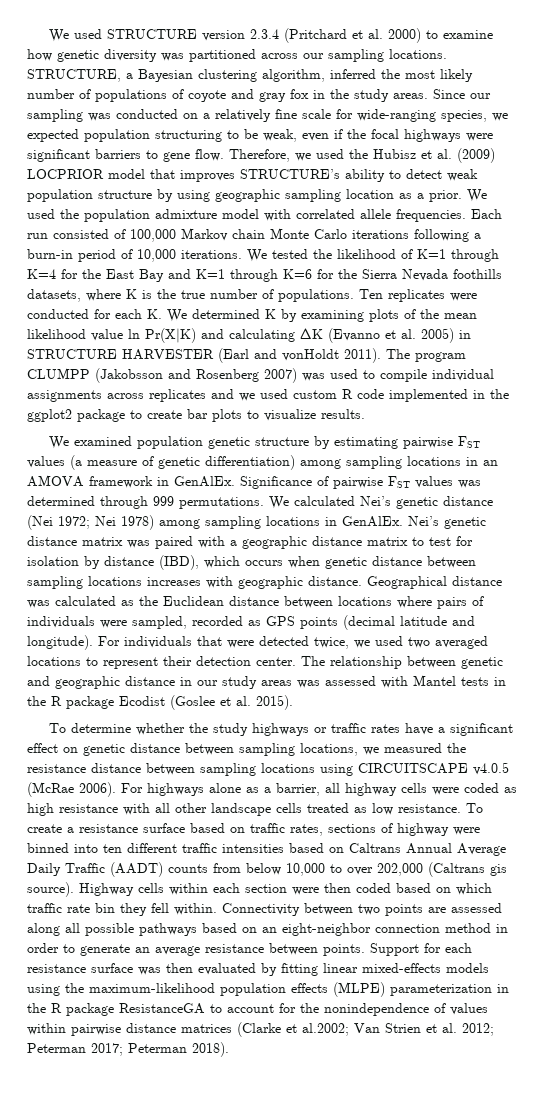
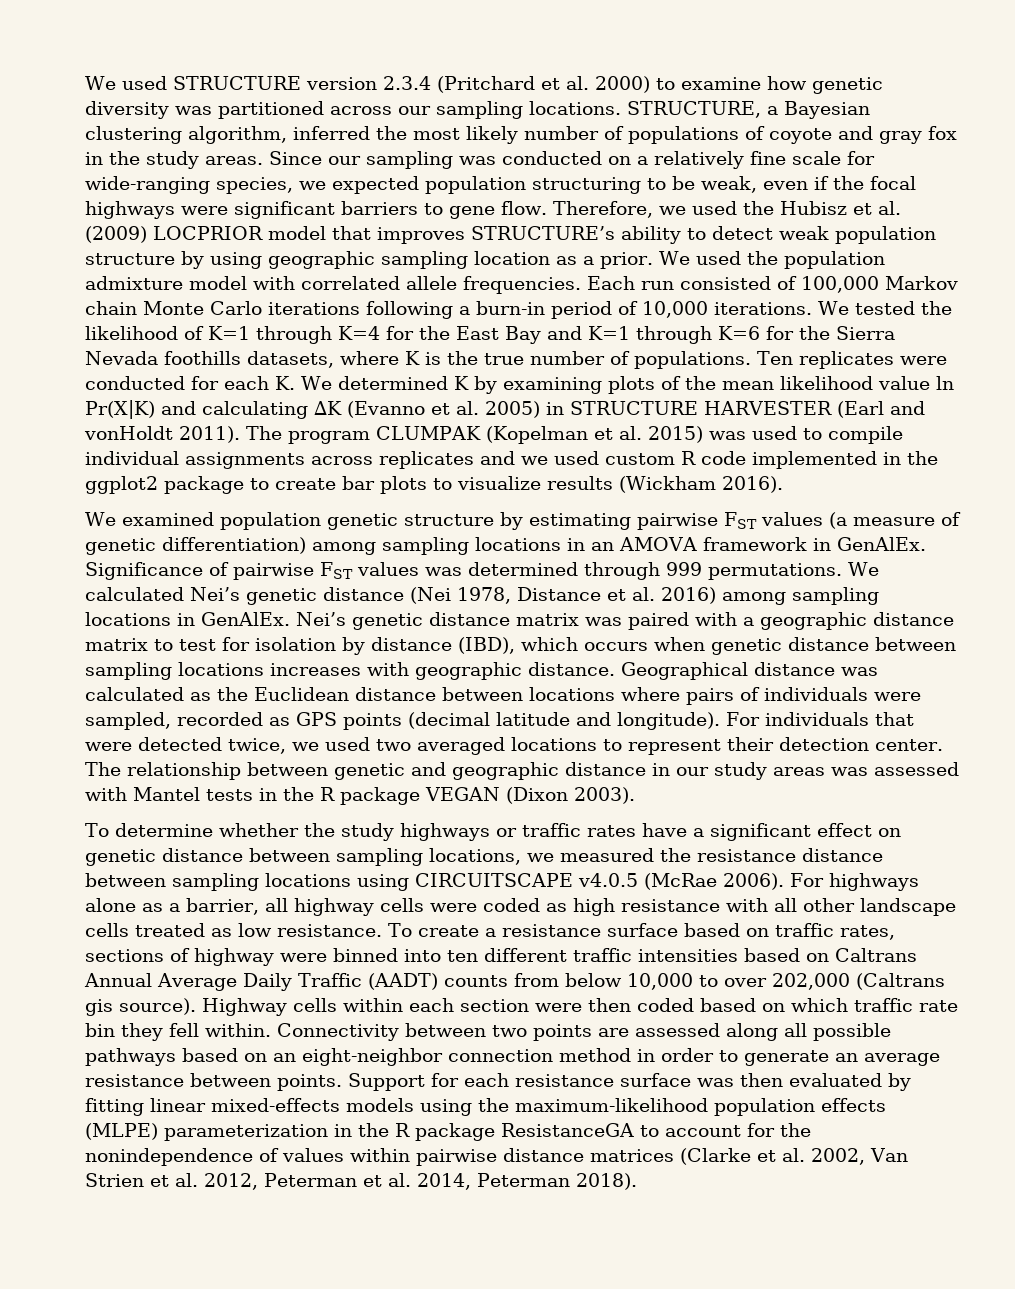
[27,368,297,383] CLUMPP (Jakobsson and Rosenberg 2007) -> [376,426,703,444] CLUMPAK (Kopelman et al. 2015)
[321,409,365,419] results. -> [547,476,783,493] results (Wickham 2016).
[58,515,154,530] 1972; Nei 1978) -> [457,587,716,604] 1978, Distance et al. 2016)
[119,695,293,710] Ecodist (Goslee et al. 2015). -> [425,787,635,804] VEGAN (Dixon 2003).
[302,1023,349,1036] al.2002; -> [782,1148,865,1165] al. 2002,
[462,1023,494,1036] [27,1043,123,1056] 2012; Peterman 2017; -> [204,1173,471,1190] 2012, Peterman et al. 2014,

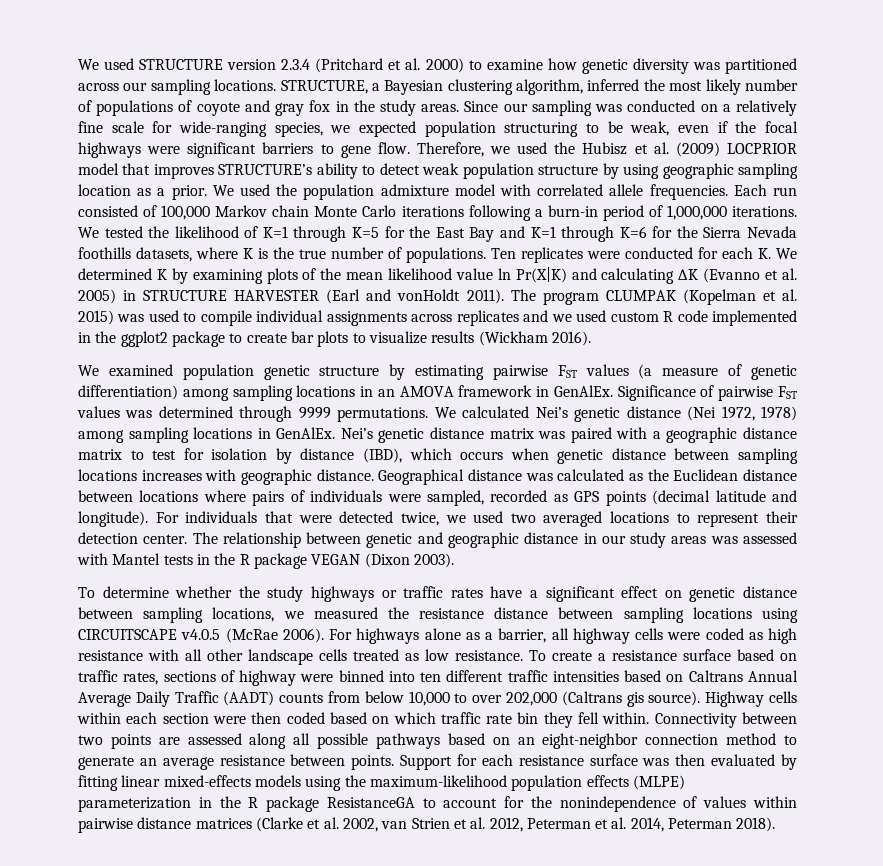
[642,301,708,318] 10,000 -> [666,205,727,220] 1,000,000
[338,326,380,340] K=4 -> [352,227,380,238] K=5
[666,562,702,576] 999 -> [298,407,331,419] 9999
[457,587,716,604] 1978, Distance et al. 2016) -> [721,406,797,421] 1972, 1978)
[637,1048,714,1062] in order -> (777, 739) none
[870,1148,908,1162] Van -> [381,821,408,829] van

